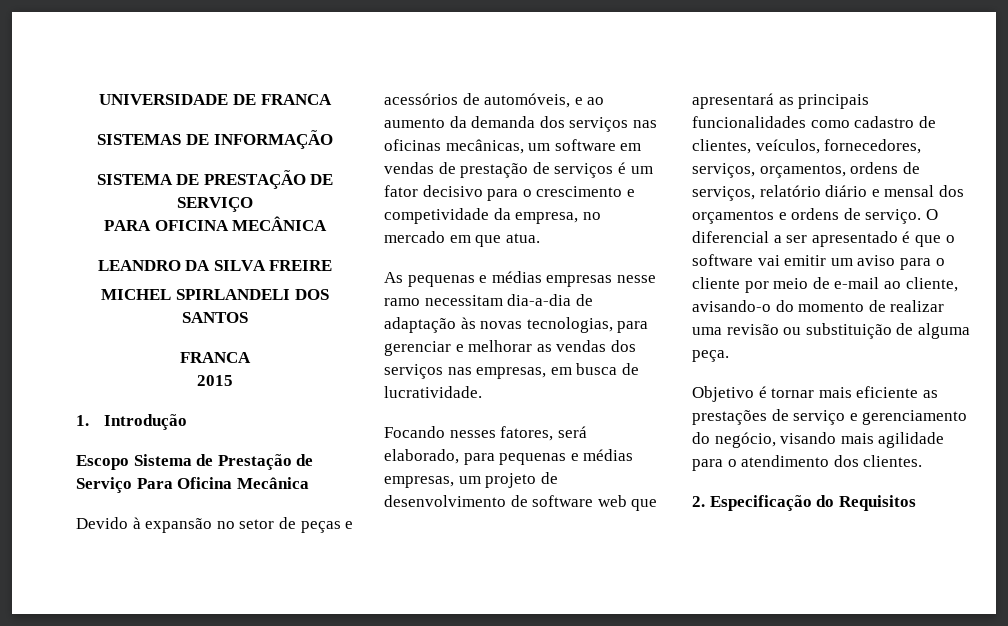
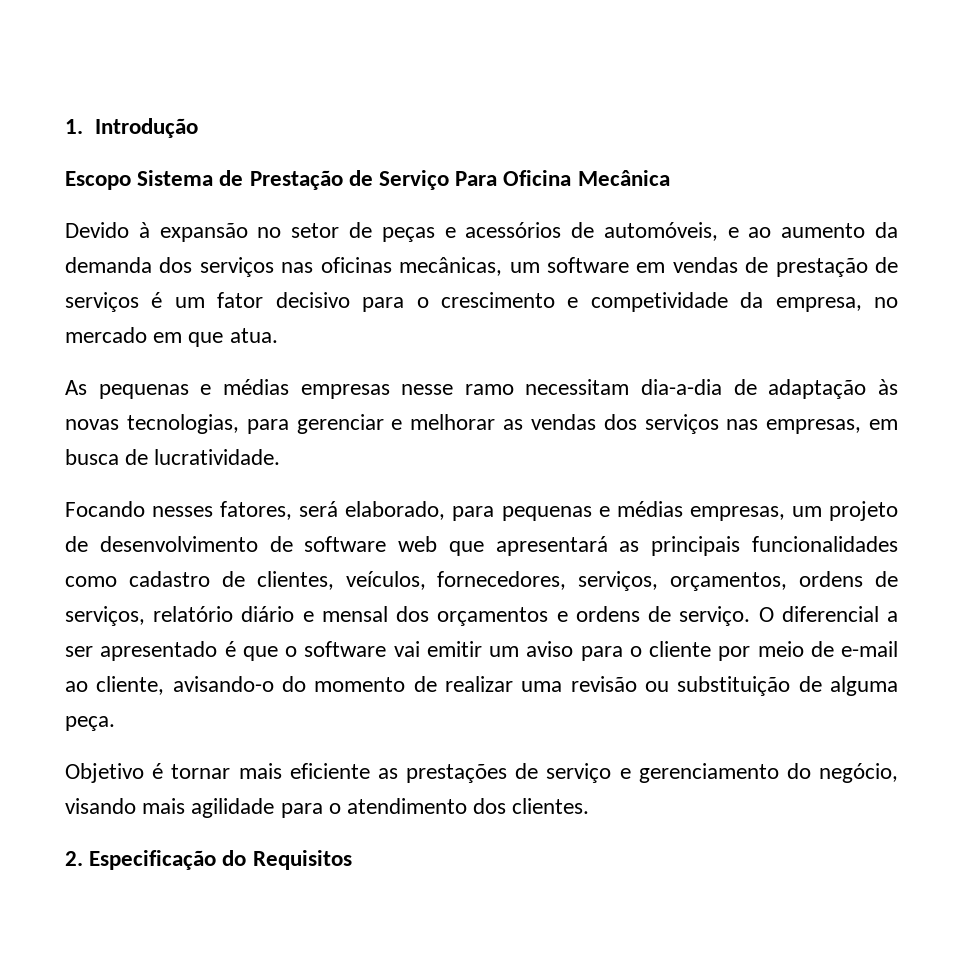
[99,94,332,105] [97,130,333,149] [96,170,334,189] [177,197,253,212] [103,216,328,231] [97,260,333,271] [101,289,329,300] [182,312,248,323] [180,352,251,363] [197,375,233,386] UNIVERSIDADE DE FRANCA // SISTEMAS DE INFORMAÇÃO // SISTEMA DE PRESTAÇÃO DE SERVIÇO // PARA OFICINA MECÂNICA // LEANDRO DA SILVA FREIRE // MICHEL SPIRLANDELI DOS SANTOS // FRANCA // 2015 // -> (65, 126) none

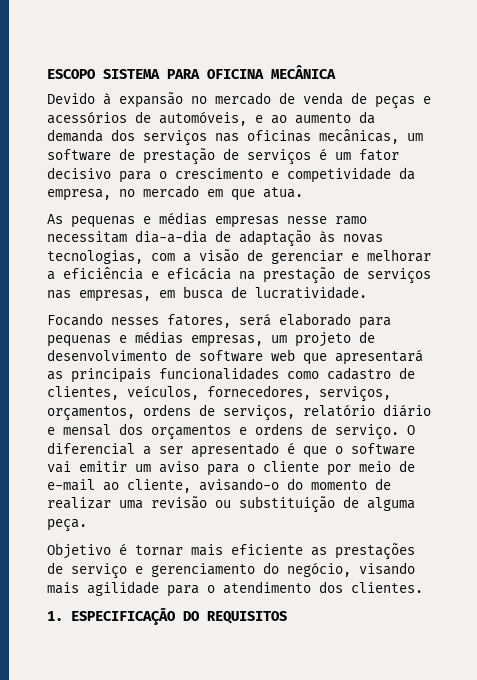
[65,118,198,138] [65,170,670,190] 1. Introdução // Escopo Sistema de Prestação de Serviço Para Oficina Mecânica -> [47,65,336,79] ESCOPO SISTEMA PARA OFICINA MECÂNICA
[291,223,340,238] setor -> [215,92,343,105] mercado de venda
[636,257,738,273] em vendas -> (111, 155) none
[246,414,637,434] para gerenciar e melhorar as vendas dos -> [151,249,431,264] [47,267,359,284] com a visão de gerenciar e melhorar a eficiência e eficácia na prestação de
[345,501,446,520] elaborado, -> [279,313,351,326] elaborado
[65,850,352,870] 2. Especificação do Requisitos -> [47,608,287,625] 1. ESPECIFICAÇÃO DO REQUISITOS

